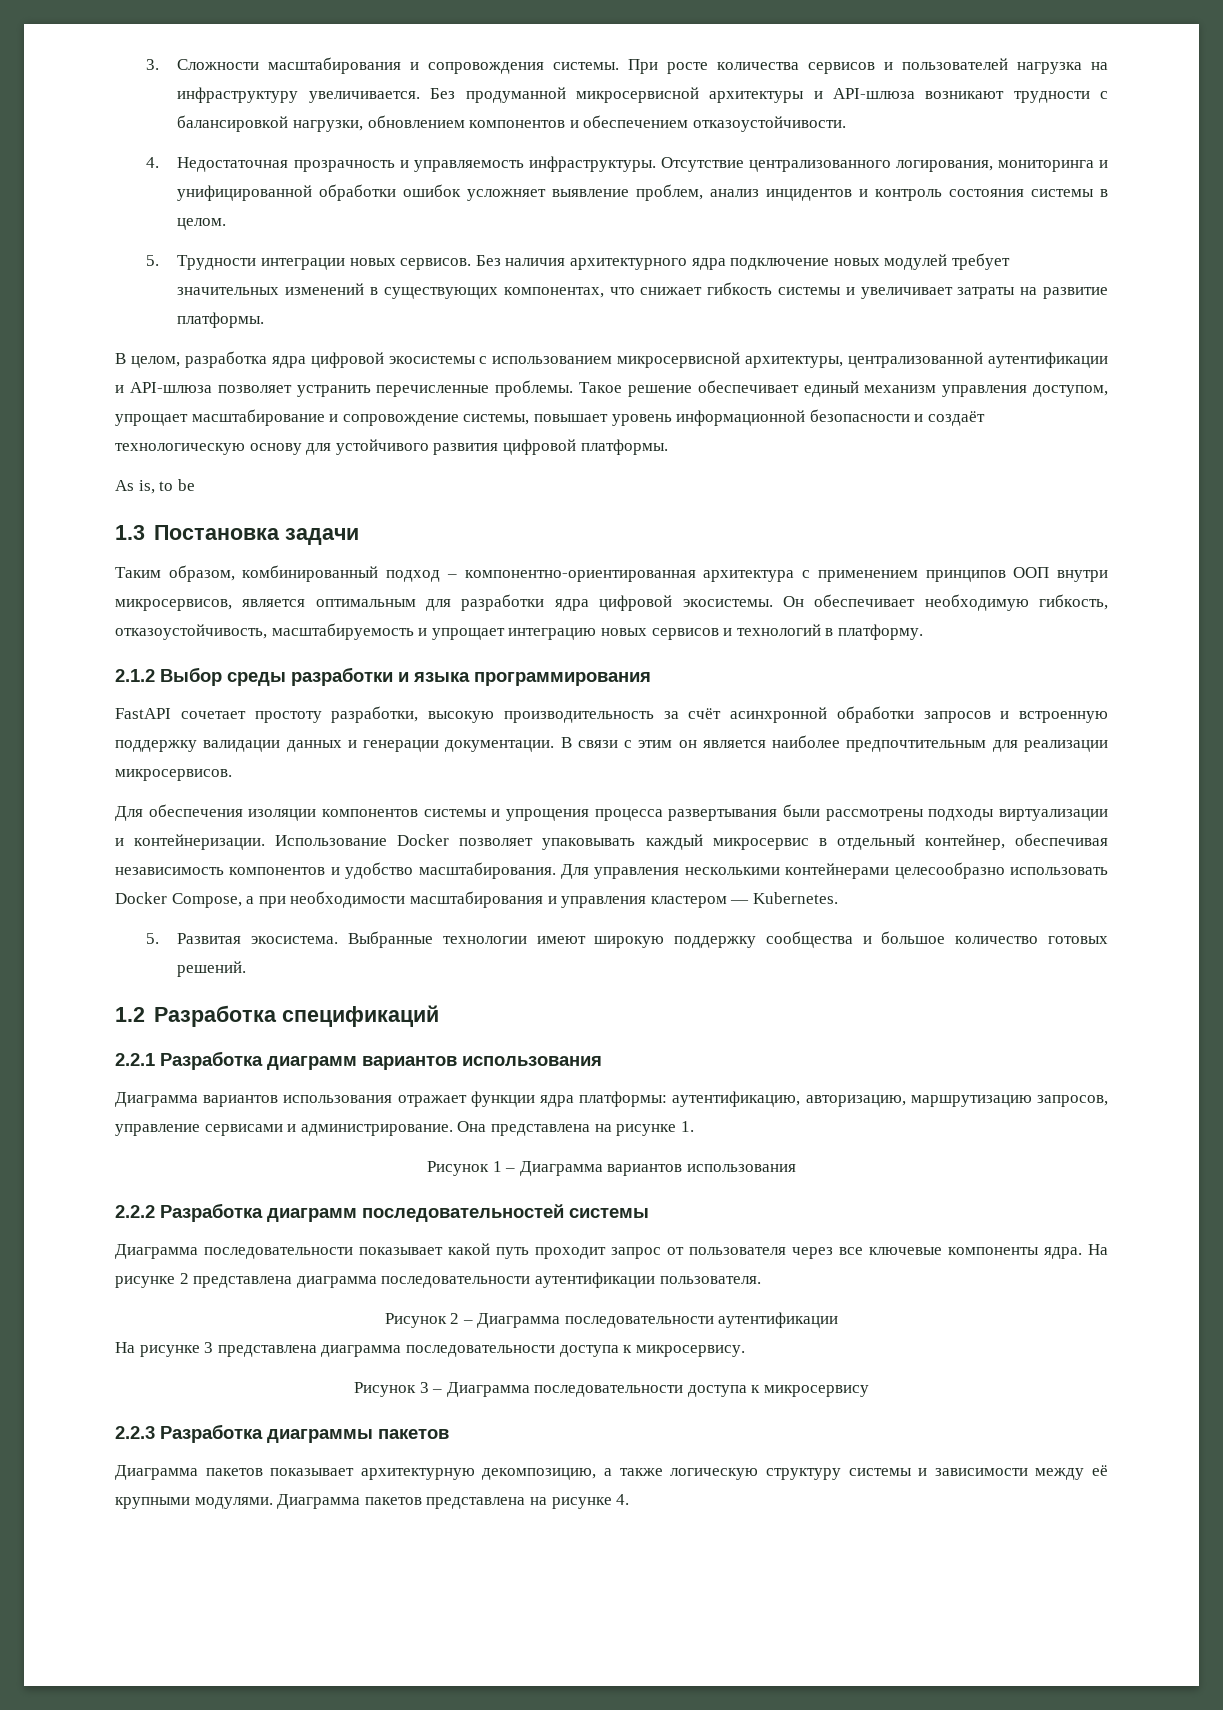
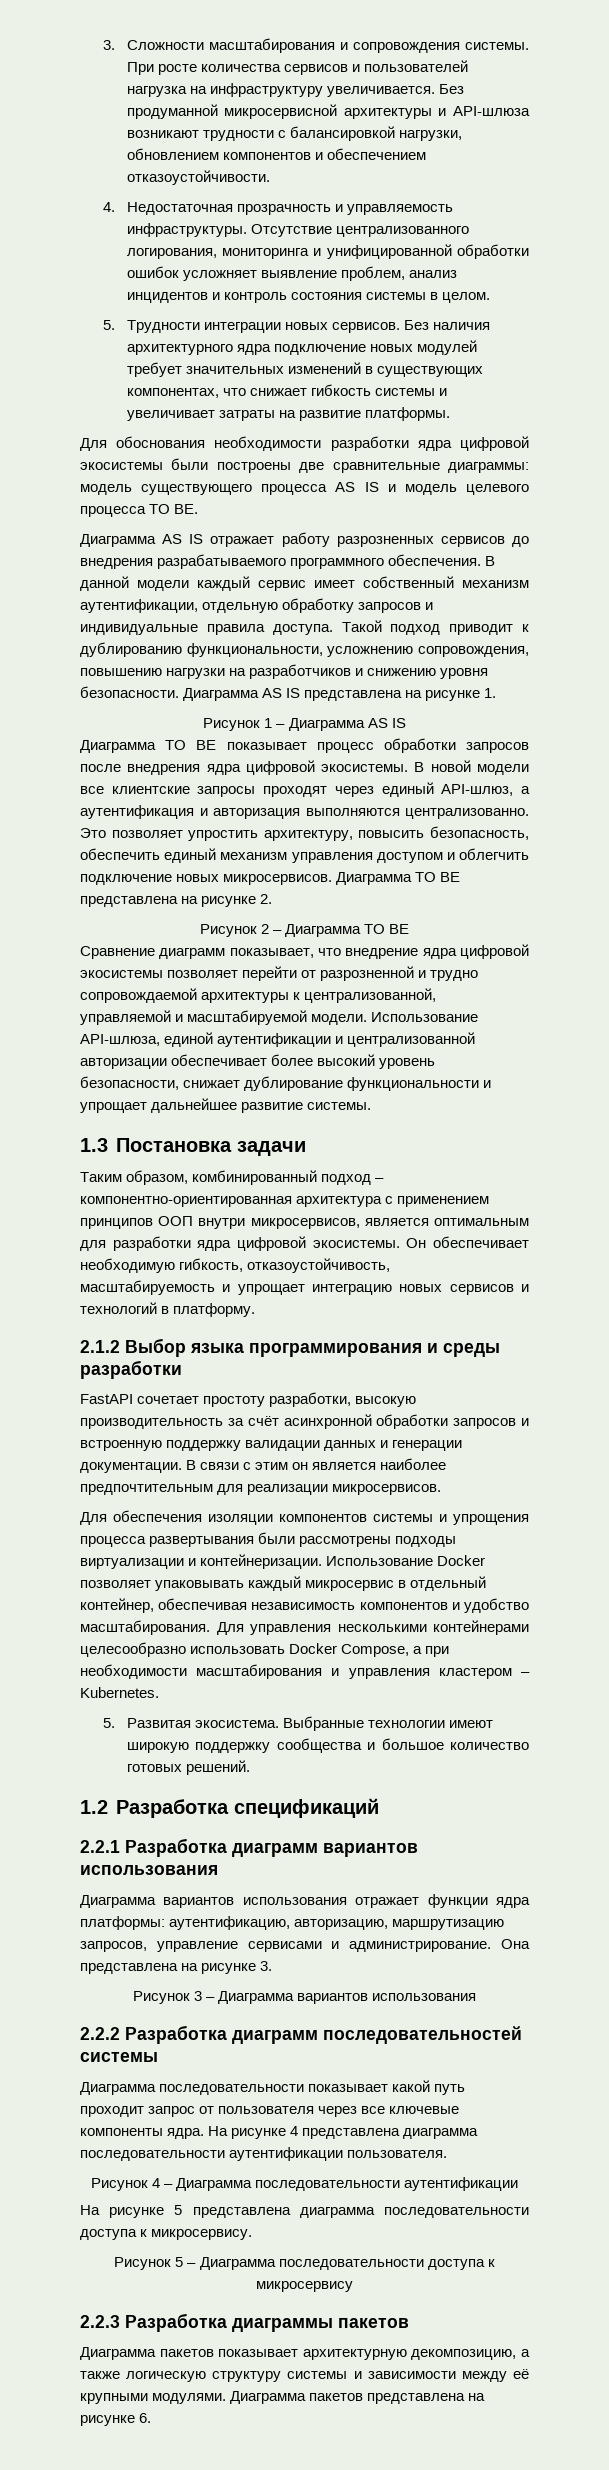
[115,351,1108,368] [115,380,1108,397] [115,409,985,426] [115,439,668,455] [115,479,195,494] В целом, разработка ядра цифровой экосистемы с использованием микросервисной архитектуры, централизованной аутентификации и API-шлюза позволяет устранить перечисленные проблемы. Такое решение обеспечивает единый механизм управления доступом, упрощает масштабирование и сопровождение системы, повышает уровень информационной безопасности и создаёт технологическую основу для устойчивого развития цифровой платформы. // As is, to be -> [80,436,529,451] [80,458,529,473] [80,482,530,495] [80,504,199,517] [80,532,529,547] [80,554,496,569] [80,576,529,591] [80,598,434,613] [80,620,529,635] [80,642,529,657] [80,664,489,679] [80,686,497,701] [203,718,406,731] [80,738,529,753] [80,760,529,775] [80,782,530,797] [80,805,529,819] [80,826,529,841] [80,848,529,863] [80,872,461,885] [80,894,273,907] [199,924,410,937] [80,944,529,959] [80,966,479,981] [80,988,437,1003] [80,1010,479,1025] [80,1032,476,1047] [80,1054,436,1069] [80,1076,492,1091] [80,1098,372,1113] Для обоснования необходимости разработки ядра цифровой экосистемы были построены две сравнительные диаграммы: модель существующего процесса AS IS и модель целевого процесса TO BE. // Диаграмма AS IS отражает работу разрозненных сервисов до внедрения разрабатываемого программного обеспечения. В данной модели каждый сервис имеет собственный механизм аутентификации, отдельную обработку запросов и индивидуальные правила доступа. Такой подход приводит к дублированию функциональности, усложнению сопровождения, повышению нагрузки на разработчиков и снижению уровня безопасности. Диаграмма AS IS представлена на рисунке 1. // Рисунок 1 – Диаграмма AS IS // Диаграмма TO BE показывает процесс обработки запросов после внедрения ядра цифровой экосистемы. В новой модели все клиентские запросы проходят через единый API-шлюз, а аутентификация и авторизация выполняются централизованно. Это позволяет упростить архитектуру, повысить безопасность, обеспечить единый механизм управления доступом и облегчить подключение новых микросервисов. Диаграмма TO BE представлена на рисунке 2. // Рисунок 2 – Диаграмма TO BE // Сравнение диаграмм показывает, что внедрение ядра цифровой экосистемы позволяет перейти от разрозненной и трудно сопровождаемой архитектуры к централизованной, управляемой и масштабируемой модели. Использование API-шлюза, единой аутентификации и централизованной авторизации обеспечивает более высокий уровень безопасности, снижает дублирование функциональности и упрощает дальнейшее развитие системы.
(222, 676) none -> [190,1343,438,1357] языка программирования и
[398,672,651,686] и языка программирования -> (182, 1369) none
[730,900,750,904] — -> [521,1672,530,1676] –
[680,1121,694,1132] [427,1161,502,1176] 1. // Рисунок 1 -> [260,1961,273,1971] [132,1991,202,2004] 3. // Рисунок 3
[179,1273,189,1284] 2 -> [290,2126,299,2136] 4
[450,1313,460,1324] 2 -> [151,2178,160,2188] 4
[204,1342,214,1353] 3 -> [174,2205,183,2215] 5
[419,1382,429,1393] 3 -> [175,2257,184,2267] 5
[616,1494,630,1505] 4. -> [139,2413,152,2423] 6.

